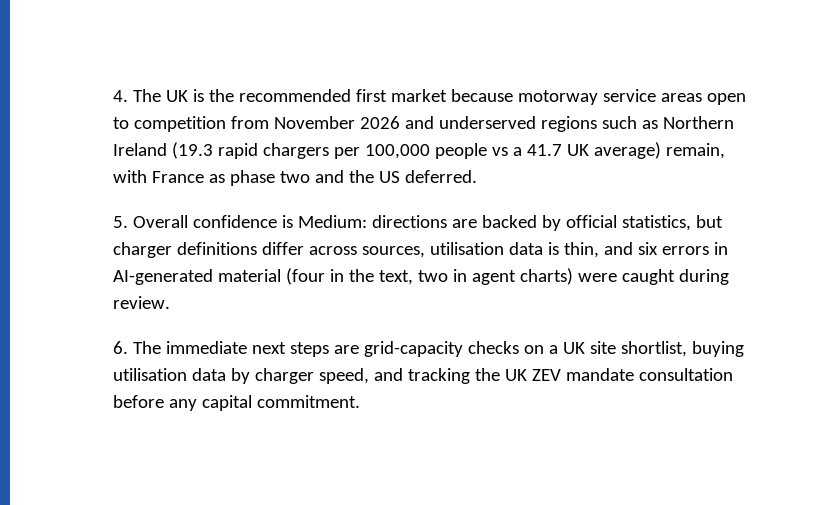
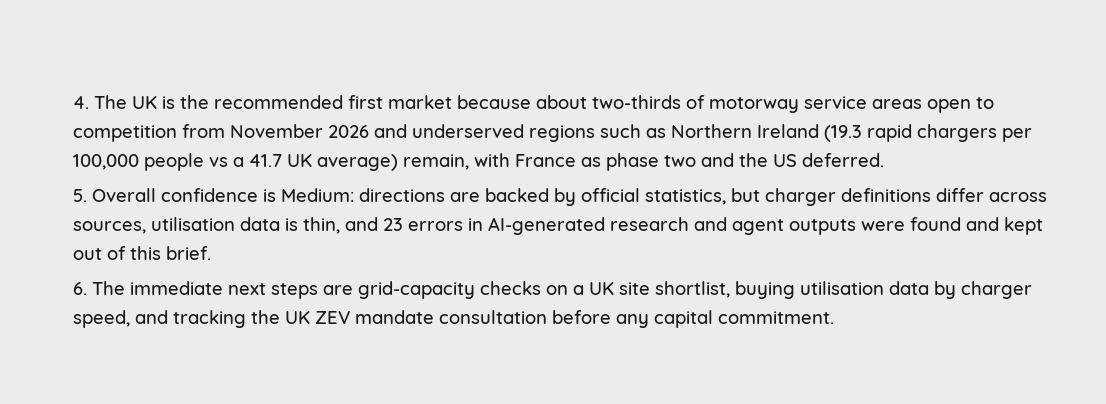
(514, 95) none -> [535,95,705,109] about two-thirds of
[638,242,659,255] six -> [382,218,403,231] 23
[218,268,730,285] [113,296,171,309] material (four in the text, two in agent charts) were caught during review. -> [609,217,1043,235] [72,246,211,260] research and agent outputs were found and kept out of this brief.

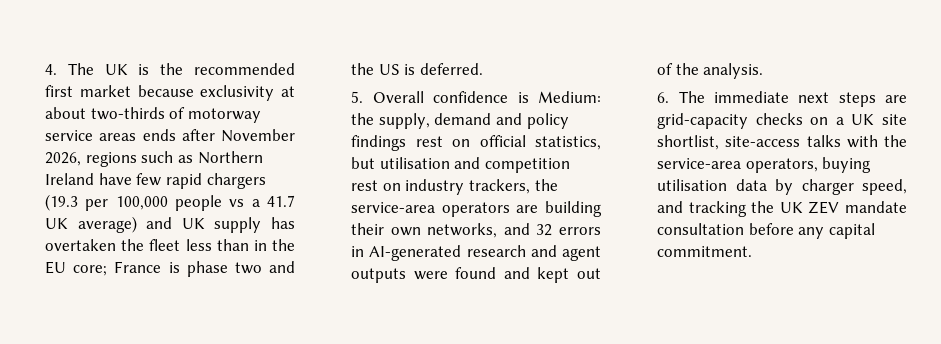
(531, 102) none -> [200,85,295,101] exclusivity at
[926,97,994,113] [72,124,524,142] open to competition from November 2026 and underserved -> [142,129,295,142] [45,152,82,166] ends after November 2026,
[823,125,862,142] (19.3 -> [98,173,162,186] have few
(997, 133) none -> [45,194,79,211] (19.3
[402,153,601,170] remain, with France as -> [146,217,295,233] [45,239,295,251] [45,261,180,276] and UK supply has overtaken the fleet less than in the EU core; France is
(797, 160) none -> [404,64,416,75] is
[358,188,1047,206] [72,217,403,234] directions are backed by official statistics, but charger definitions differ across sources, utilisation data is thin, and 23 -> [351,113,569,129] [351,135,601,151] [351,157,570,173] [351,179,558,195] [351,201,602,217] [351,223,553,238] the supply, demand and policy findings rest on official statistics, but utilisation and competition rest on industry trackers, the service-area operators are building their own networks, and 32
[129,246,211,260] this brief. -> [675,63,764,79] the analysis.
(730, 289) none -> [725,135,907,148] [657,158,818,173] site-access talks with the service-area operators,

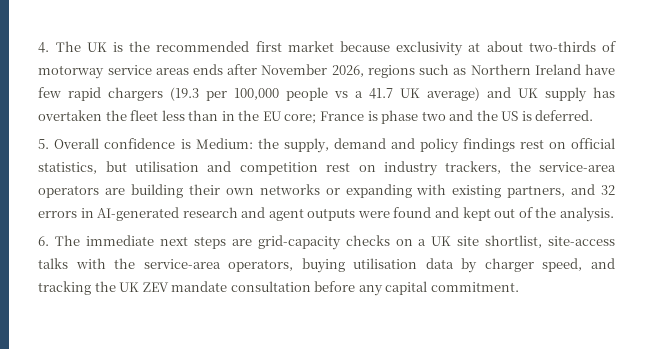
[427,223,498,238] networks, -> [259,184,566,198] networks or expanding with existing partners,

